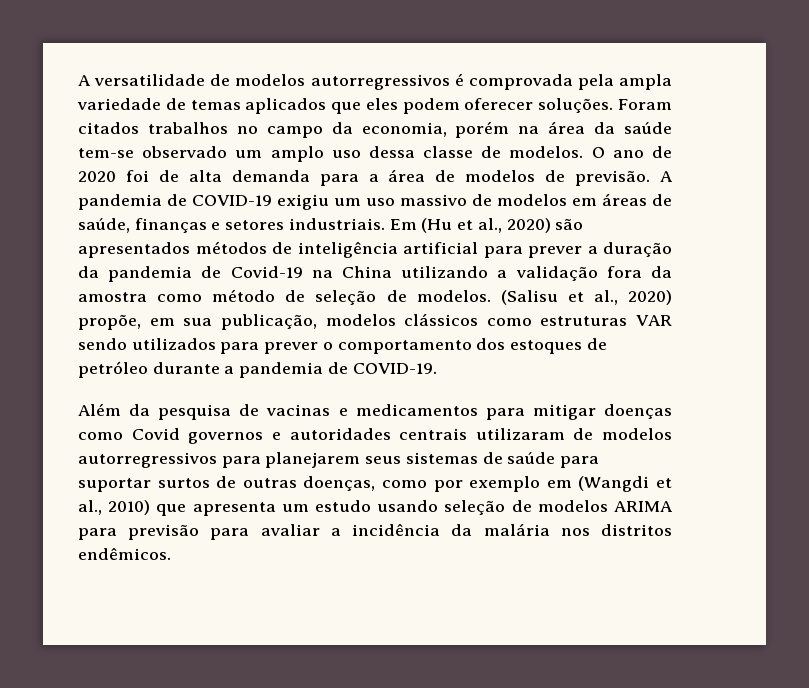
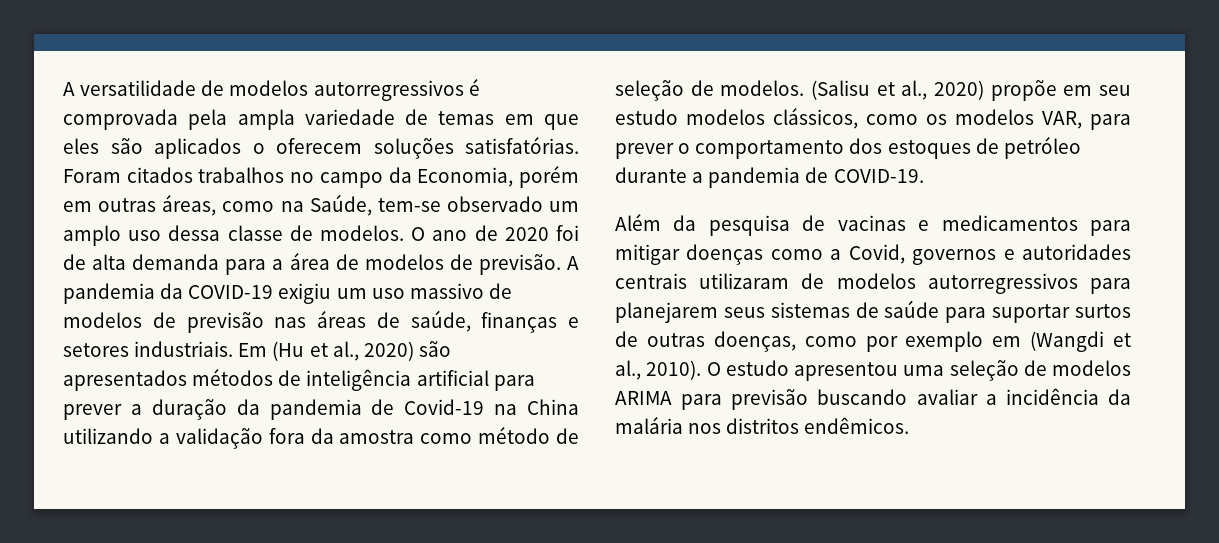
[245,98,327,114] aplicados -> [504,114,534,125] em
[402,98,614,114] podem oferecer soluções. -> [110,137,579,159] são aplicados o oferecem soluções satisfatórias.
[361,121,672,138] economia, porém na área da saúde -> [417,166,579,188] [63,194,372,216] Economia, porém em outras áreas, como na Saúde,
[167,194,187,206] de -> [160,283,184,299] da
[572,198,597,206] em -> [152,312,307,333] de previsão nas
[78,313,673,330] [78,338,216,350] propõe, em sua publicação, modelos clássicos como estruturas VAR sendo utilizados -> [990,80,1131,101] [615,108,1082,129] propõe em seu estudo modelos clássicos, como os modelos VAR,
[131,428,180,440] Covid -> [830,244,905,264] a Covid,
[108,500,439,516] 2010) que apresenta um estudo usando -> [646,360,945,381] 2010). O estudo apresentou uma
[210,528,250,540] para -> [817,389,908,405] buscando

